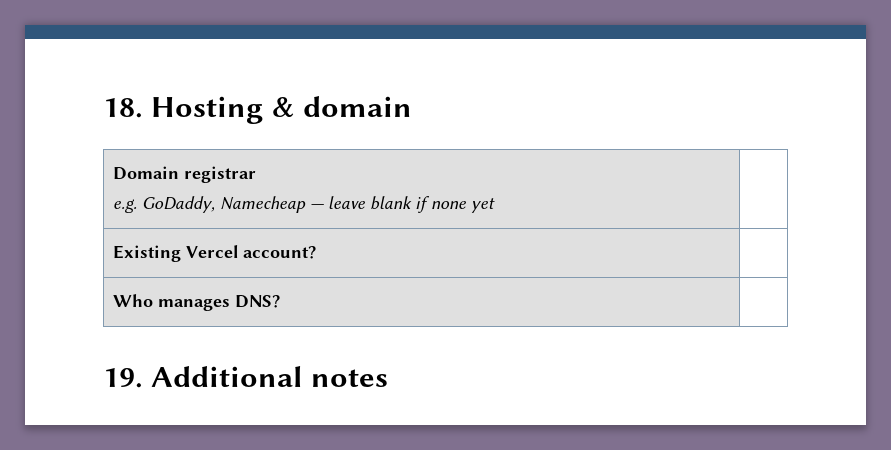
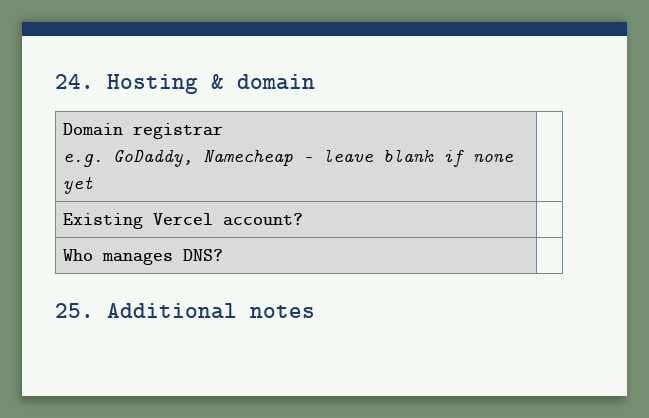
[103,98,143,118] 18. -> [55,74,94,89] 24.
[103,368,143,388] 19. -> [55,303,94,318] 25.

